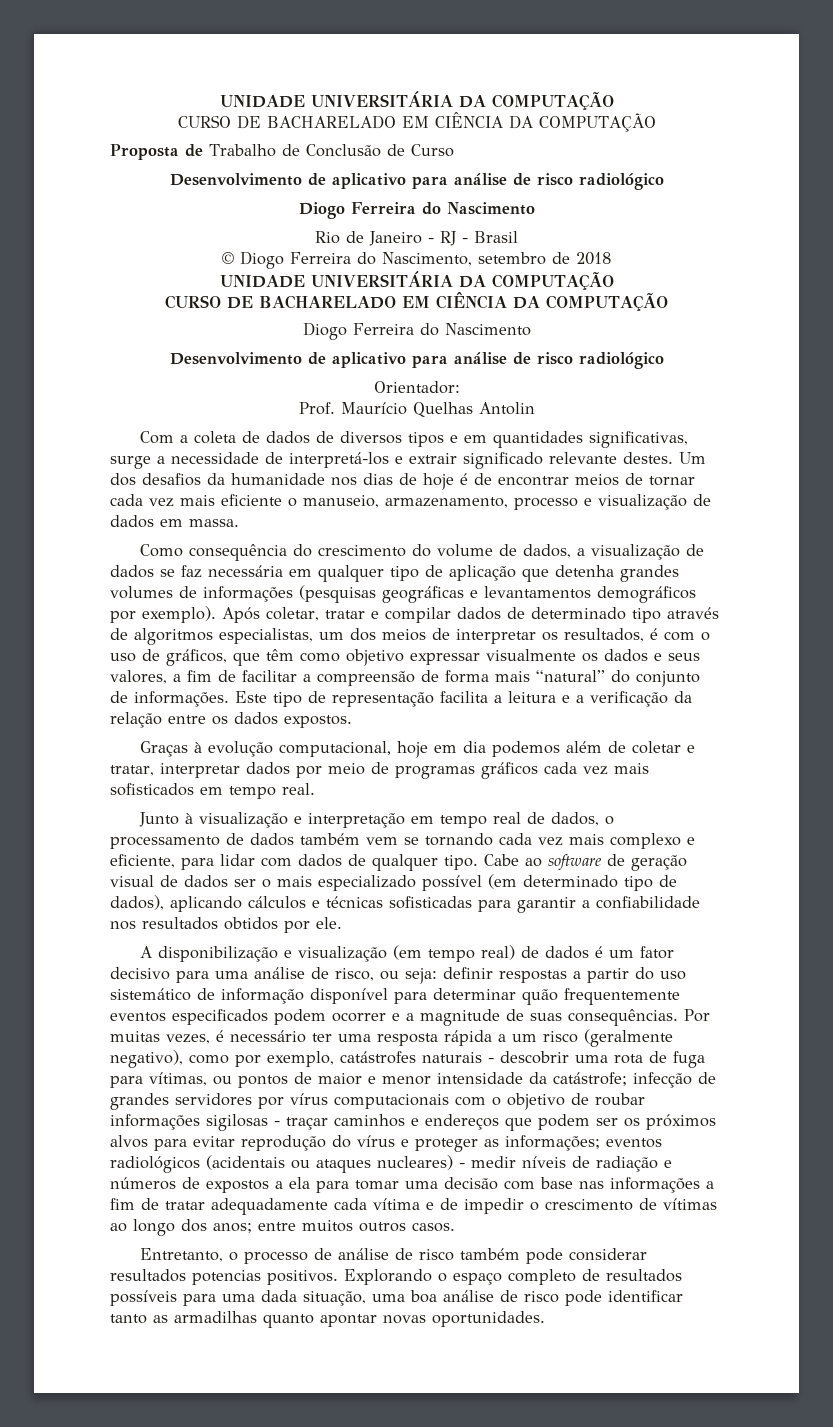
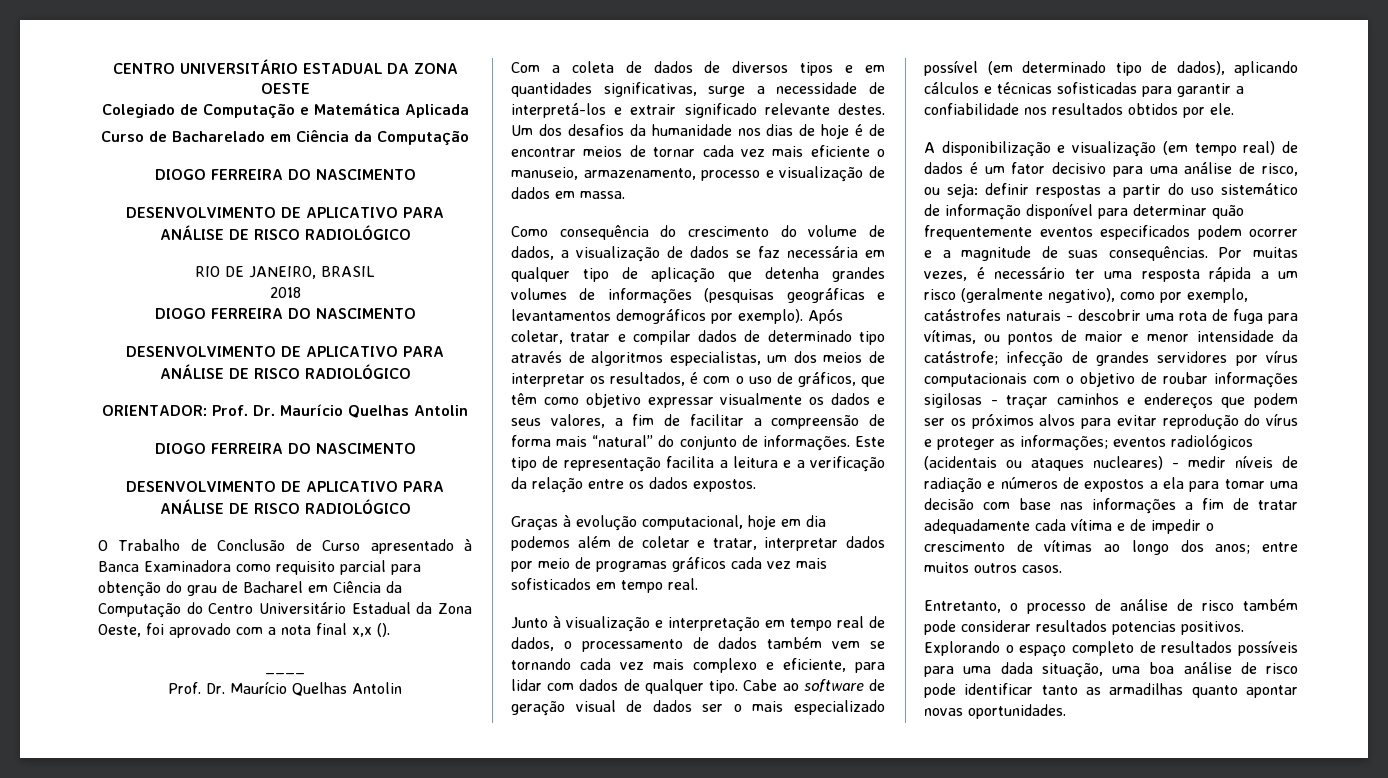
[219,91,614,110] [177,112,656,132] [110,144,203,160] UNIDADE UNIVERSITÁRIA DA COMPUTAÇÃO // CURSO DE BACHARELADO EM CIÊNCIA DA COMPUTAÇÃO // Proposta de -> [112,59,458,74] [260,83,310,94] [101,103,469,118] [101,130,469,145] [154,169,416,180] [126,207,444,218] [159,225,411,240] [195,266,375,279] [269,287,301,298] [154,308,416,319] [126,346,444,357] [159,364,411,379] [102,404,468,418] [154,443,416,454] [126,481,444,492] [159,499,411,514] [98,540,108,551] CENTRO UNIVERSITÁRIO ESTADUAL DA ZONA OESTE // Colegiado de Computação e Matemática Aplicada // Curso de Bacharelado em Ciência da Computação // DIOGO FERREIRA DO NASCIMENTO // DESENVOLVIMENTO DE APLICATIVO PARA ANÁLISE DE RISCO RADIOLÓGICO // RIO DE JANEIRO, BRASIL // 2018 // DIOGO FERREIRA DO NASCIMENTO // DESENVOLVIMENTO DE APLICATIVO PARA ANÁLISE DE RISCO RADIOLÓGICO // ORIENTADOR: Prof. Dr. Maurício Quelhas Antolin // DIOGO FERREIRA DO NASCIMENTO // DESENVOLVIMENTO DE APLICATIVO PARA ANÁLISE DE RISCO RADIOLÓGICO // O
[169,173,664,190] [298,202,535,219] [315,231,518,246] [222,251,611,269] [219,271,614,290] [165,292,669,311] [302,322,531,340] [169,352,664,369] [373,381,460,394] [298,402,335,415] // Desenvolvimento de aplicativo para análise de risco radiológico // Diogo Ferreira do Nascimento // Rio de Janeiro - RJ - Brasil // © Diogo Ferreira do Nascimento, setembro de 2018 // UNIDADE UNIVERSITÁRIA DA COMPUTAÇÃO // CURSO DE BACHARELADO EM CIÊNCIA DA COMPUTAÇÃO // Diogo Ferreira do Nascimento // Desenvolvimento de aplicativo para análise de risco radiológico // Orientador: // Prof. -> [370,539,472,554] [98,560,421,575] [98,581,402,597] [98,602,472,618] [98,623,390,638] [265,673,305,675] [168,682,225,694] apresentado à Banca Examinadora como requisito parcial para obtenção do grau de Bacharel em Ciência da Computação do Centro Universitário Estadual da Zona Oeste, foi aprovado com a nota final x,x (). // ____ // Prof. Dr.

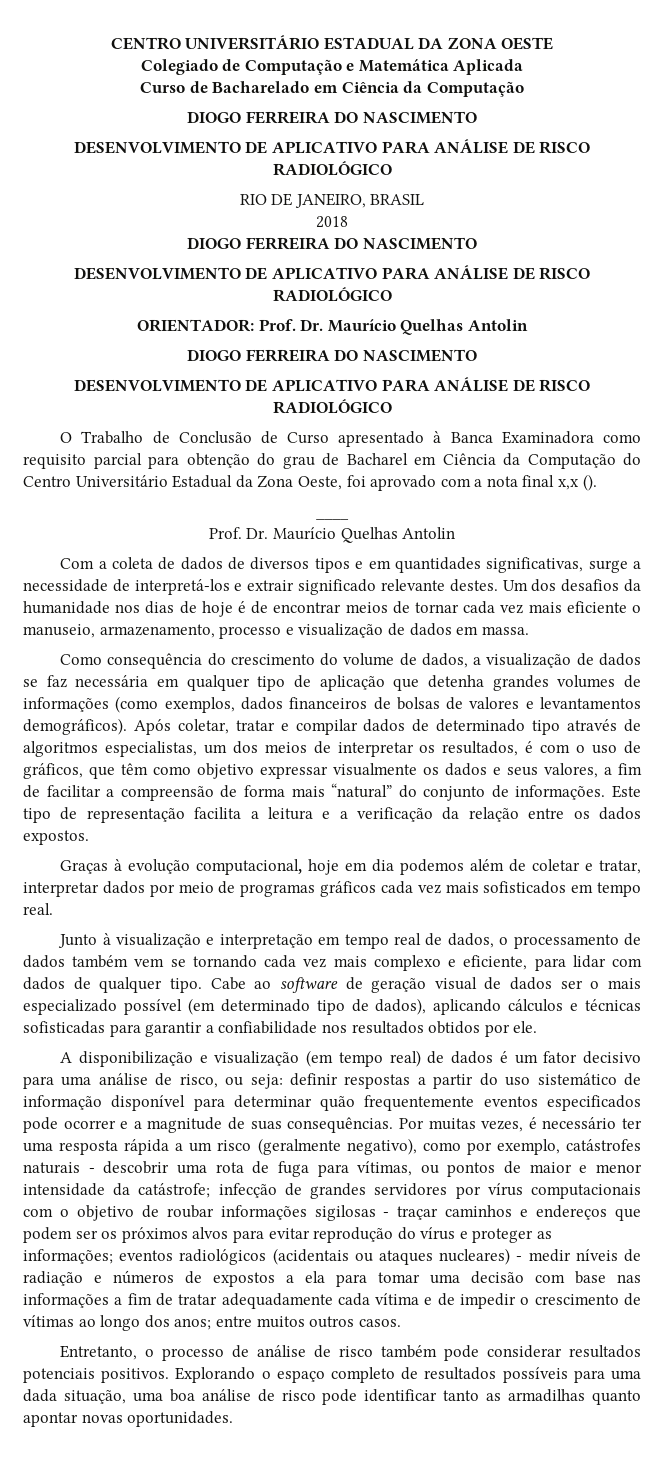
[704,288,885,303] [511,309,803,324] (pesquisas geográficas e levantamentos demográficos por exemplo). -> [115,696,642,713] [23,718,127,735] (como exemplos, dados financeiros de bolsas de valores e levantamentos demográficos).
[1197,225,1242,240] podem -> [23,1117,58,1133] pode
[1112,621,1176,635] potencias -> [23,1368,95,1383] potenciais

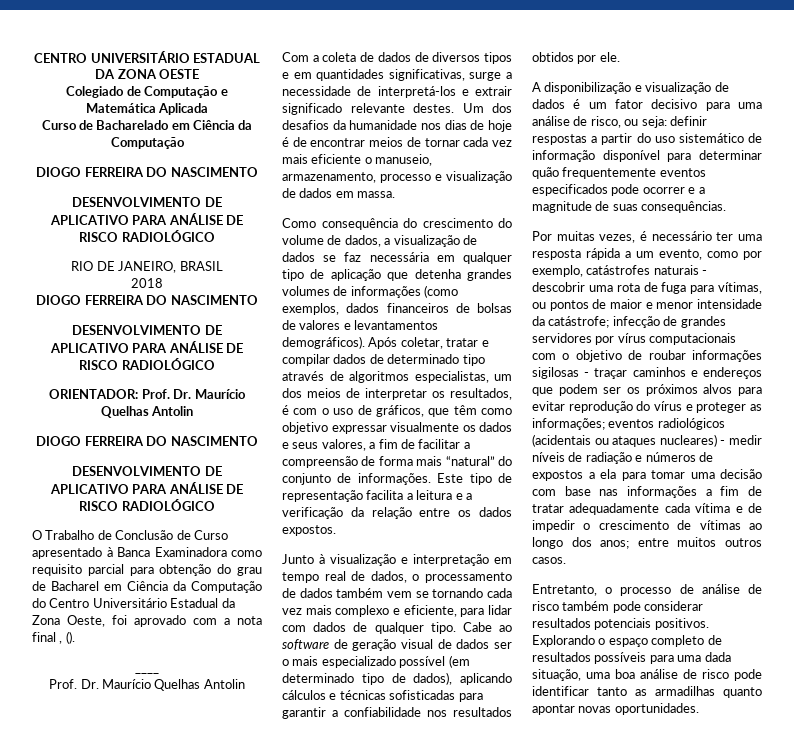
[558,479,580,490] x,x -> [59,641,63,644] ,
[60,859,641,875] [23,881,641,897] [23,903,53,915] // Graças à evolução computacional, hoje em dia podemos além de coletar e tratar, interpretar dados por meio de programas gráficos cada vez mais sofisticados em tempo real. -> (336, 530) none
[306,1050,421,1067] (em tempo real) -> (712, 88) none
(394, 1125) none -> (727, 207) //
[217,1138,417,1155] risco (geralmente negativo), -> [659,249,702,260] evento,

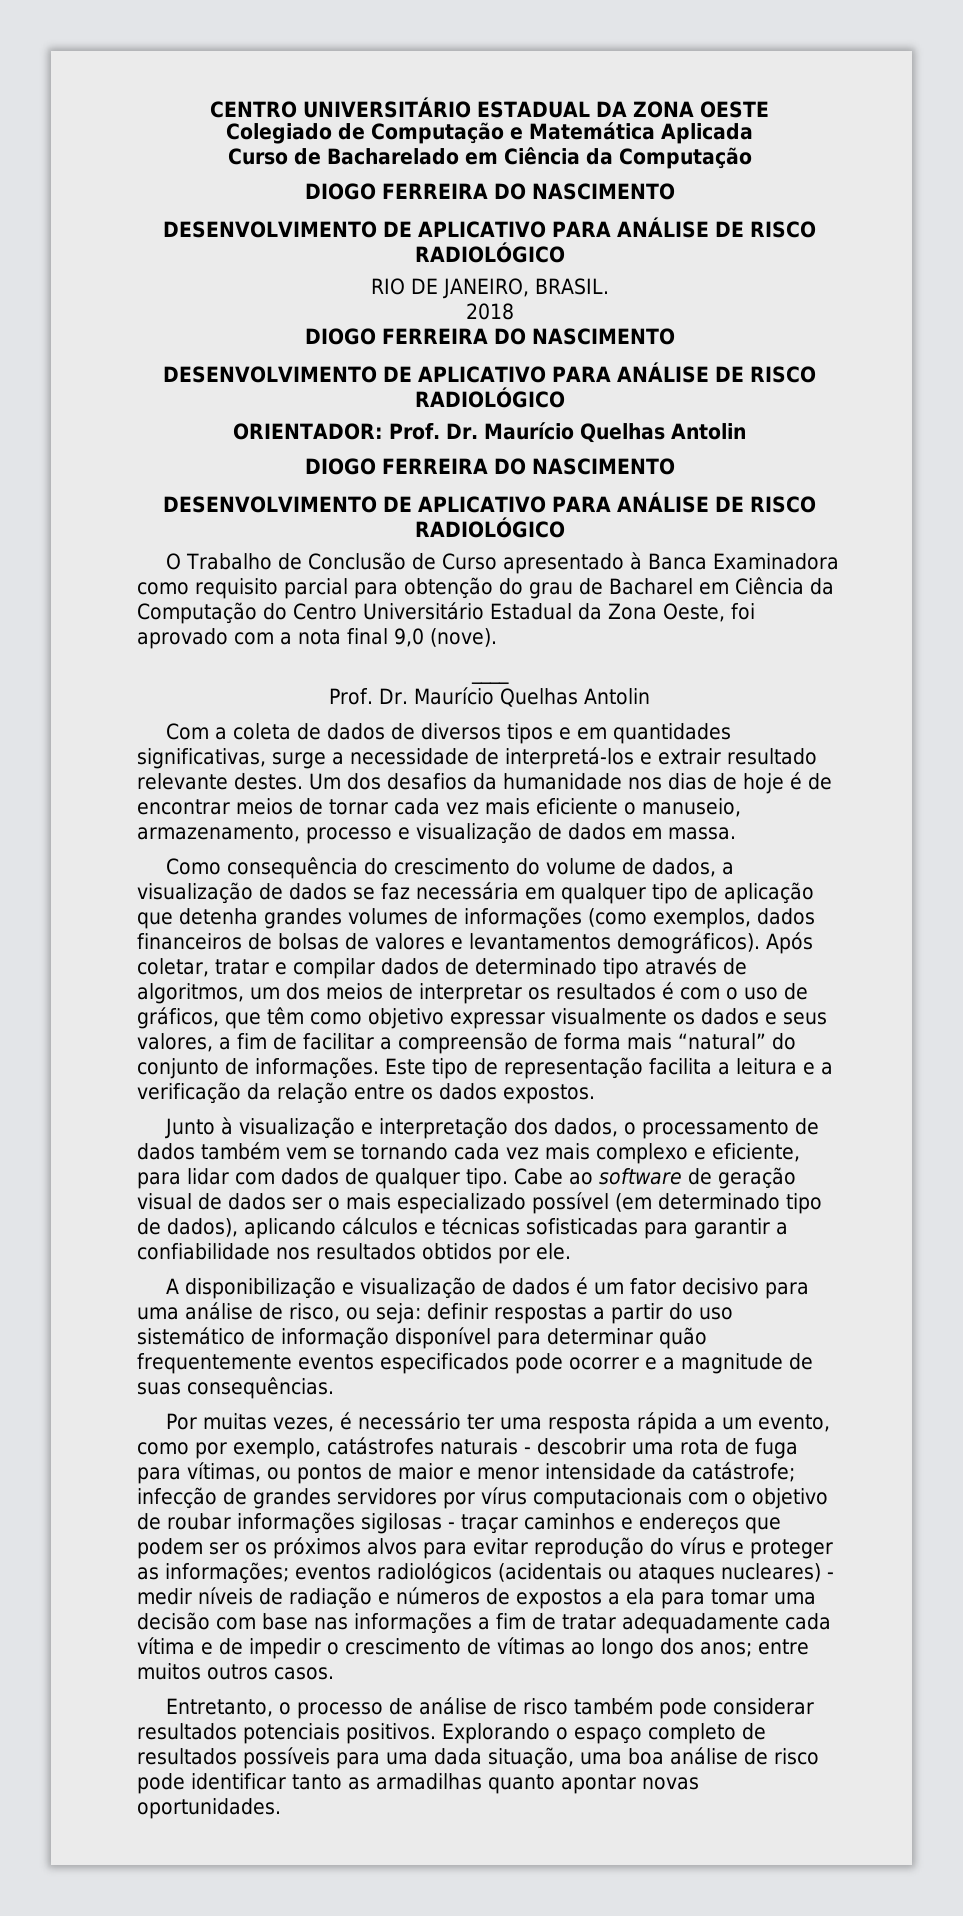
[179,261,223,271] BRASIL -> [534,278,609,295] BRASIL.
[59,631,75,644] , (). -> [394,628,497,647] 9,0 (nove).
[282,103,342,115] significado -> [727,748,817,765] resultado
[349,371,489,383] algoritmos especialistas, -> [137,983,244,1004] algoritmos,
[450,388,512,400] resultados, -> [556,983,656,1000] resultados
[494,557,512,564] [282,571,366,583] em tempo real de -> [513,1118,548,1135] dos

